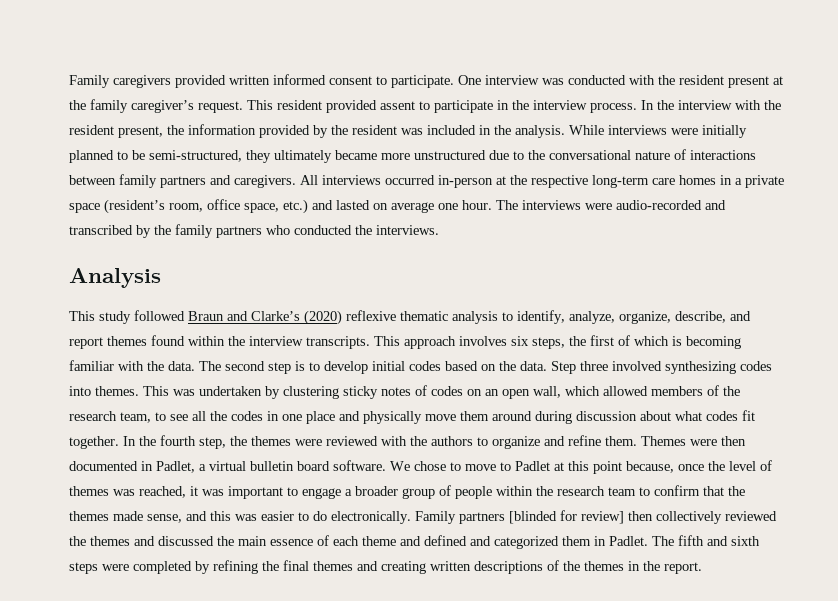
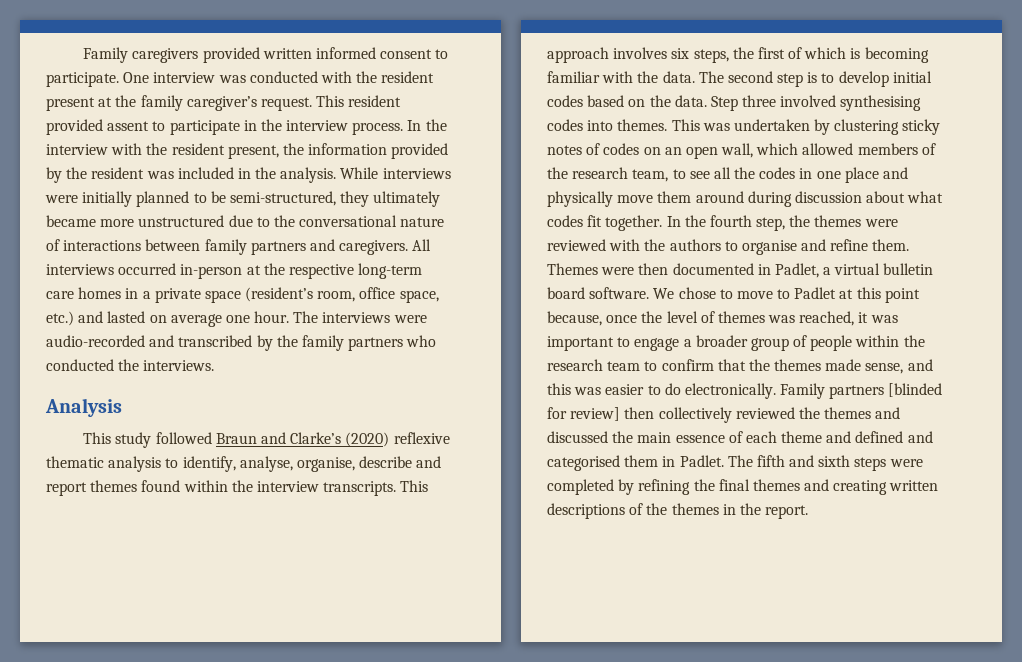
[569,311,726,324] analyze, organize, describe, -> [239,456,413,472] analyse, organise, describe
[665,361,736,374] synthesizing -> [840,95,922,111] synthesising
[492,436,540,449] organize -> [741,240,797,255] organise
[494,536,559,549] categorized -> [547,455,620,471] categorised

